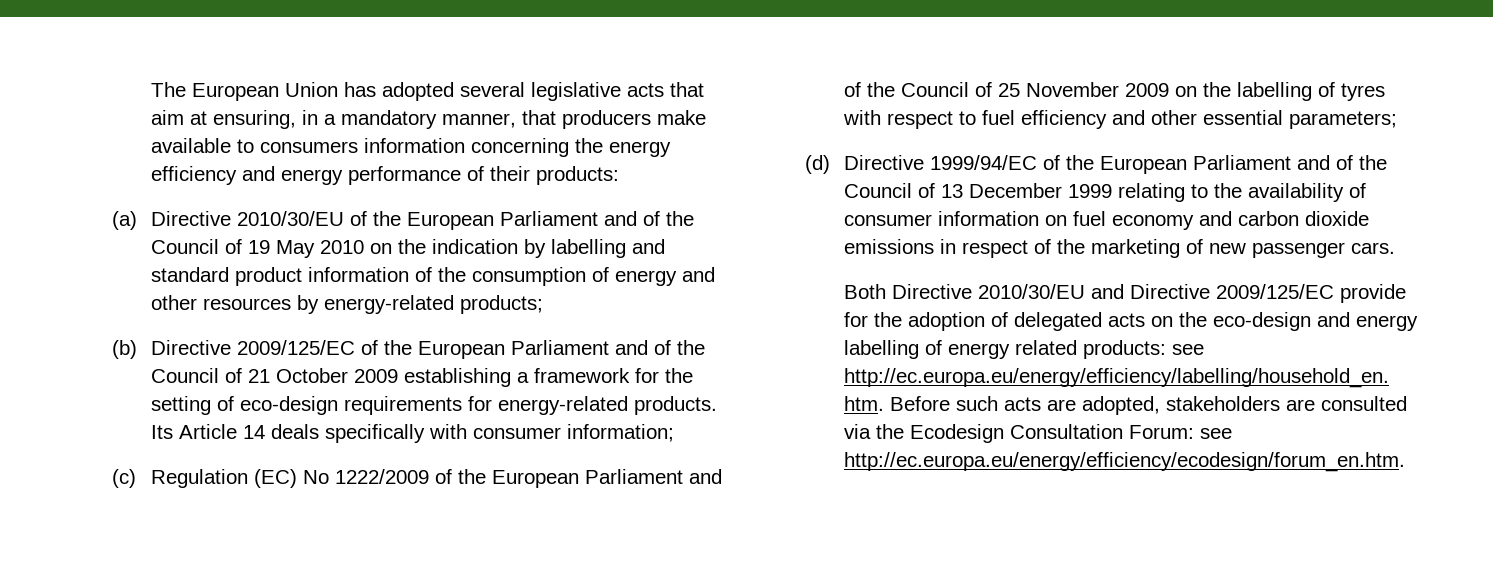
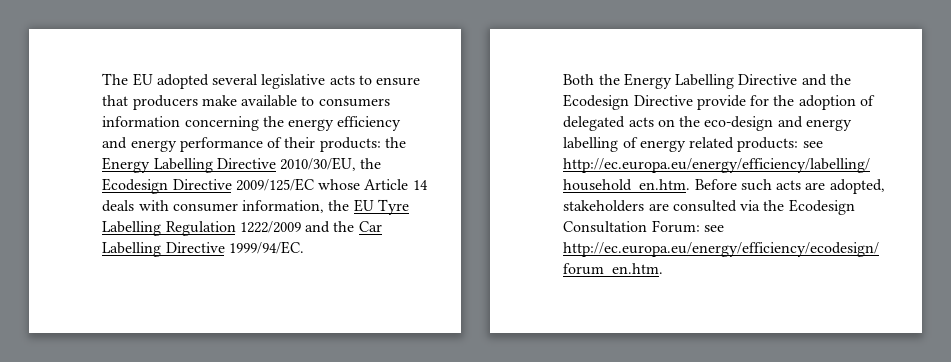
[191,82,376,101] European Union has -> [132,73,153,86] EU
[669,82,704,97] [150,110,516,129] that aim at ensuring, in a mandatory manner, -> [359,75,421,86] to ensure
[112,211,694,230] [150,239,665,258] [150,267,715,286] [150,295,543,314] [112,340,705,359] [150,368,693,387] [150,396,717,415] [150,425,173,439] // (a) Directive 2010/30/EU of the European Parliament and of the Council of 19 May 2010 on the indication by labelling and standard product information of the consumption of energy and other resources by energy-related products; // (b) Directive 2009/125/EC of the European Parliament and of the Council of 21 October 2009 establishing a framework for the setting of eco-design requirements for energy-related products. Its -> [385,137,407,148] [102,157,382,173] [102,178,361,194] the Energy Labelling Directive 2010/30/EU, the Ecodesign Directive 2009/125/EC whose
[324,424,425,443] specifically -> (135, 206) none
[566,424,674,442] [112,469,722,488] [843,82,1385,101] [842,110,1397,129] [805,155,1387,174] [843,183,1366,202] [843,211,1369,230] [843,239,1395,258] [843,284,1334,299] information; // (c) Regulation (EC) No 1222/2009 of the European Parliament and of the Council of 25 November 2009 on the labelling of tyres with respect to fuel efficiency and other essential parameters; // (d) Directive 1999/94/EC of the European Parliament and of the Council of 13 December 1999 relating to the availability of consumer information on fuel economy and carbon dioxide emissions in respect of the marketing of new passenger cars. // Both Directive 2010/30/EU and Directive 2009/125/EC -> [242,199,410,215] [102,221,382,236] [102,241,304,257] [563,73,852,89] [563,94,693,110] information, the EU Tyre Labelling Regulation 1222/2009 and the Car Labelling Directive 1999/94/EC. // Both the Energy Labelling Directive and the Ecodesign Directive

